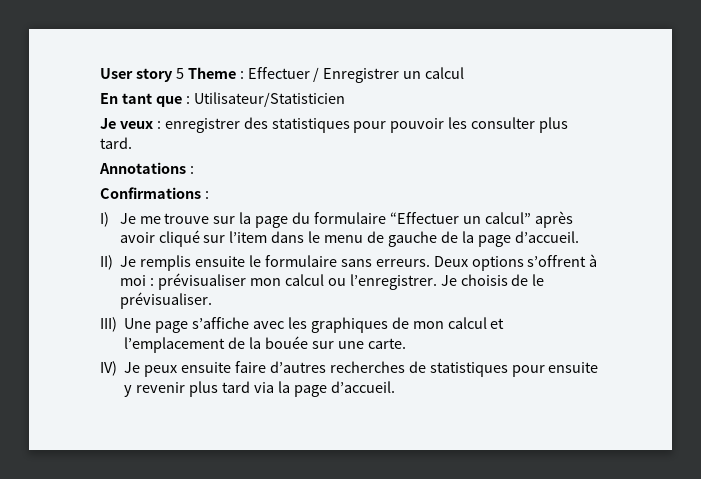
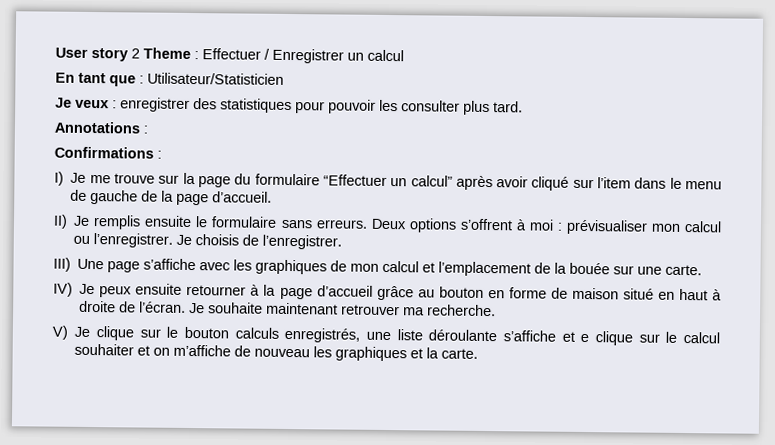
[175,68,184,79] 5 -> [131,48,140,59] 2
[532,274,545,286] [120,292,213,309] le prévisualiser. -> [262,234,343,250] l’enregistrer.
[234,361,599,377] [124,381,395,397] faire d’autres recherches de statistiques pour ensuite y revenir plus tard via la page d’accueil. -> [186,284,722,301] [79,300,497,317] [52,325,720,346] [74,343,479,362] retourner à la page d’accueil grâce au bouton en forme de maison situé en haut à droite de l’écran. Je souhaite maintenant retrouver ma recherche. // V) Je clique sur le bouton calculs enregistrés, une liste déroulante s’affiche et e clique sur le calcul souhaiter et on m’affiche de nouveau les graphiques et la carte.

